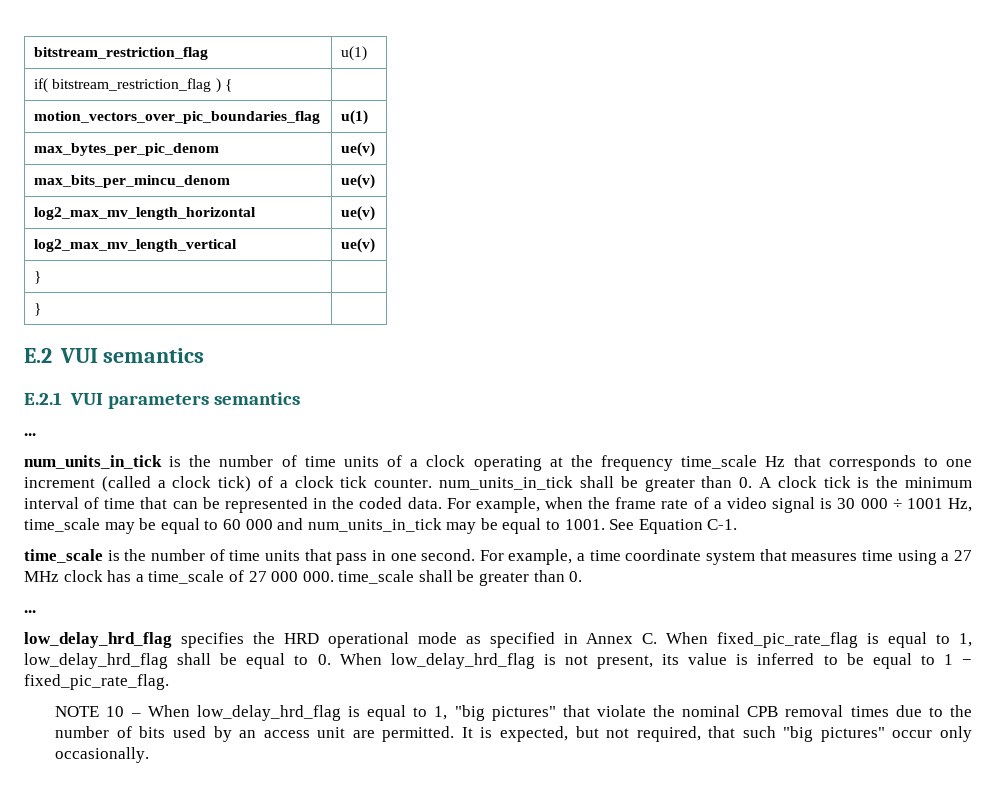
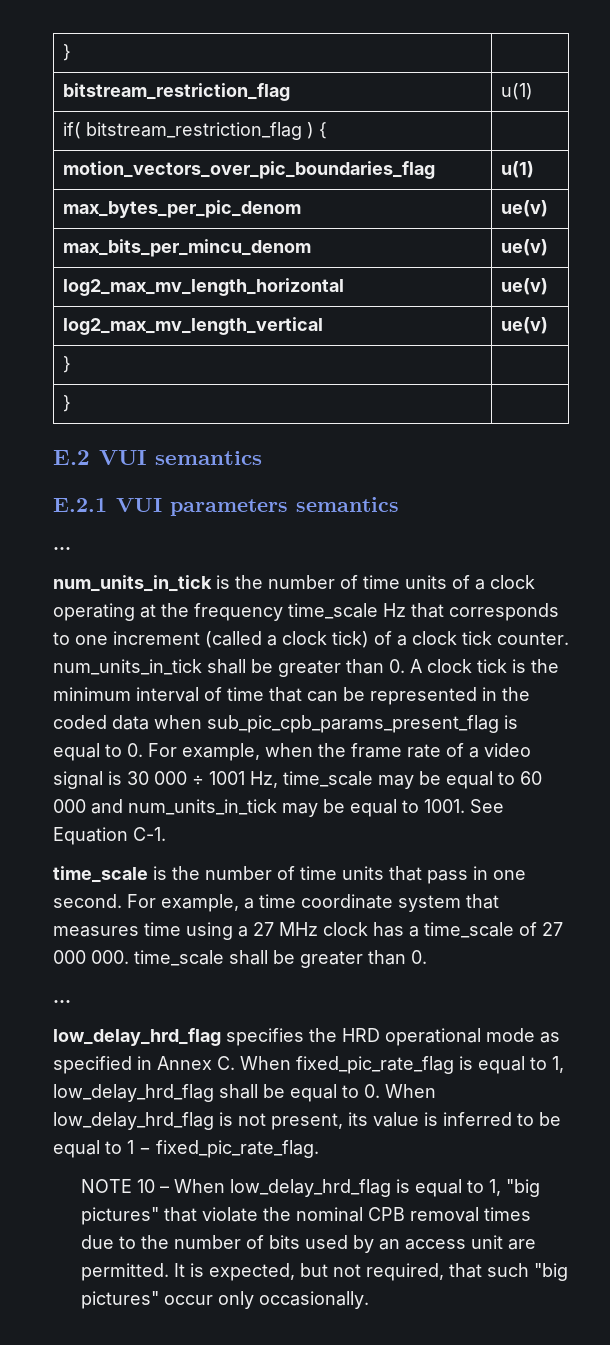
(34, 53) none -> [63,44,72,61] } | //
[407,497,442,509] data. -> [112,715,518,733] [53,743,143,761] data when sub_pic_cpb_params_present_flag is equal to 0.

